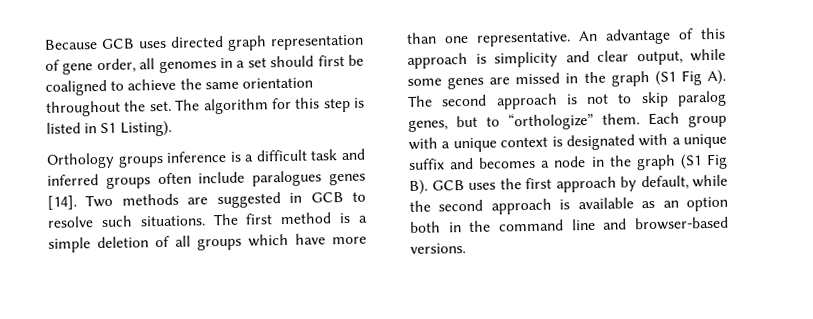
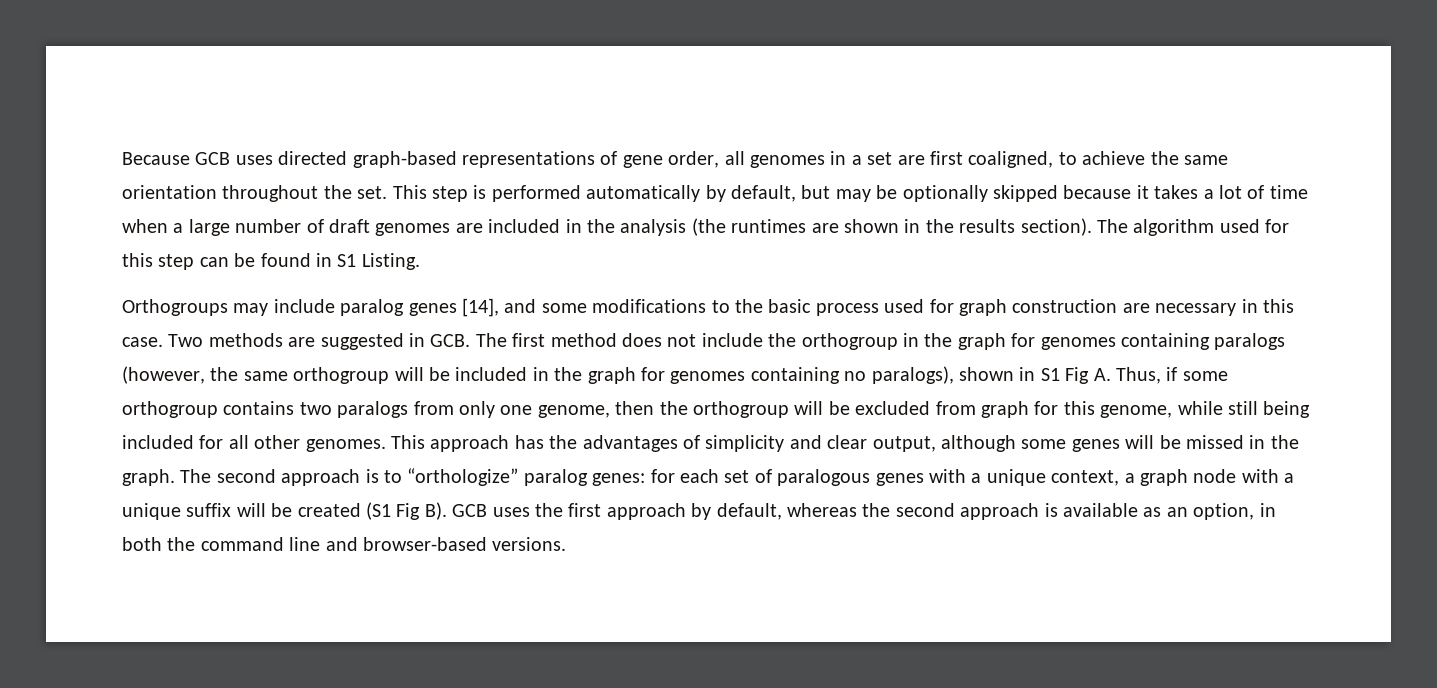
[227,34,364,51] graph representation -> [352,151,595,168] graph-based representations
[270,54,364,68] [45,79,107,96] should first be coaligned -> [897,151,1054,168] are first coaligned,
(172, 106) none -> [392,185,1308,202] [122,218,1092,236] This step is performed automatically by default, but may be optionally skipped because it takes a lot of time when a large number of draft genomes are included in the analysis (the runtimes are shown in the results section).
(269, 106) none -> [1219,219,1260,233] used
[353,97,365,108] [46,120,172,137] [46,148,365,169] [47,170,367,189] [47,195,77,210] is listed in S1 Listing). // Orthology groups inference is a difficult task and inferred groups often include paralogues genes [14]. -> [199,253,420,270] [122,298,1294,317] [122,337,163,347] can be found in S1 Listing. // Orthogroups may include paralog genes [14], and some modifications to the basic process used for graph construction are necessary in this case.
[310,191,366,203] [47,212,368,228] [48,233,367,253] [406,27,726,47] [407,52,487,69] GCB to resolve such situations. The first method is a simple deletion of all groups which have more than one representative. An advantage of this approach is -> [430,333,1286,350] [122,366,1228,384] [122,401,1311,418] [122,435,700,452] GCB. The first method does not include the orthogroup in the graph for genomes containing paralogs (however, the same orthogroup will be included in the graph for genomes containing no paralogs), shown in S1 Fig A. Thus, if some orthogroup contains two paralogs from only one genome, then the orthogroup will be excluded from graph for this genome, while still being included for all other genomes. This approach has the advantages of
[690,48,726,62] while -> [940,435,1016,452] although
[489,77,511,85] are -> [1125,435,1181,449] will be
[610,69,726,87] [407,90,727,110] [408,111,727,132] [408,133,727,153] [408,154,676,171] graph (S1 Fig A). The second approach is not to skip paralog genes, but to “orthologize” them. Each group with a unique context is designated with a unique suffix and becomes a node in the graph -> [122,468,1295,486] [122,503,361,520] graph. The second approach is to “orthologize” paralog genes: for each set of paralogous genes with a unique context, a graph node with a unique suffix will be created
[692,174,728,188] while -> [786,503,857,517] whereas
[686,196,728,212] [410,221,462,233] option both in -> [1193,503,1276,520] [122,537,162,551] option, in both

